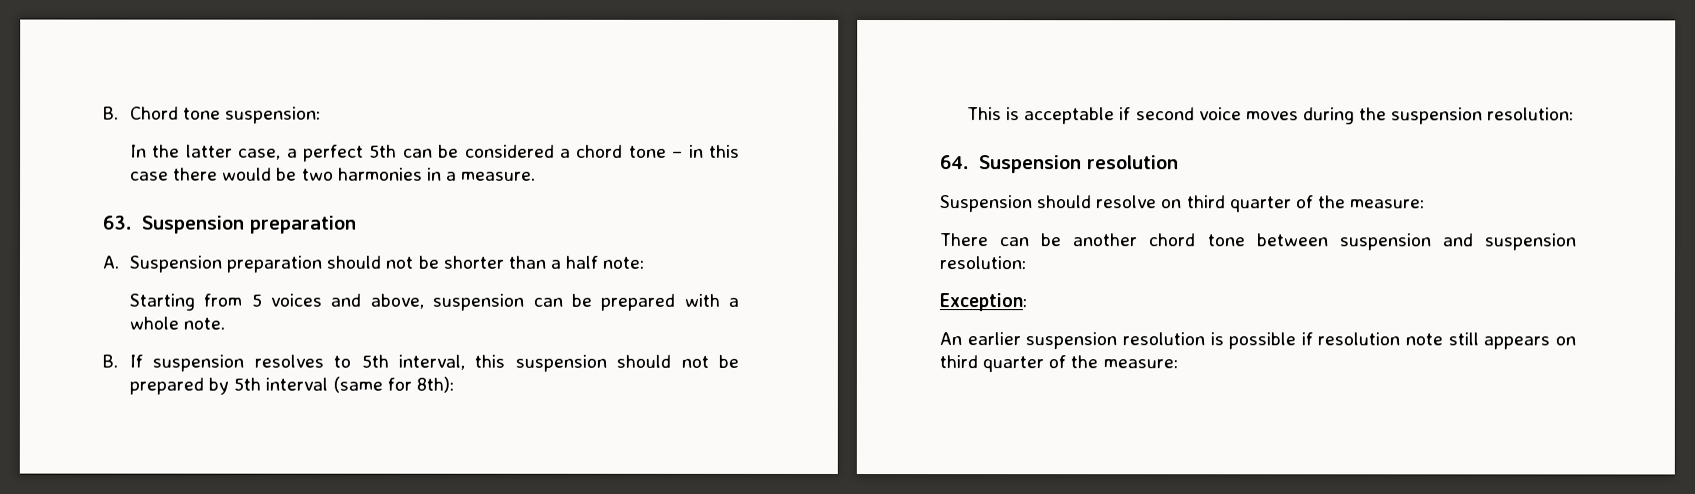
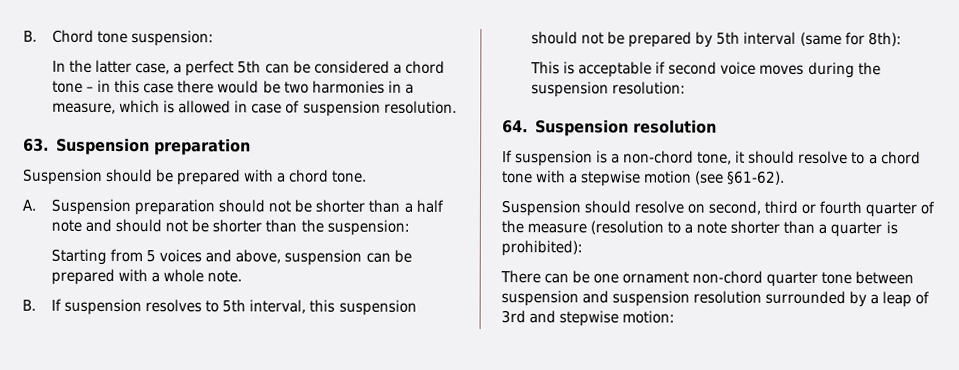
[461,171,537,181] [103,215,357,234] measure. // 63. Suspension preparation -> [52,99,457,117] [23,137,251,156] [22,168,368,186] measure, which is allowed in case of suspension resolution. // 63. Suspension preparation // Suspension should be prepared with a chord tone.
[602,256,645,269] note: -> [51,218,410,236] note and should not be shorter than the suspension:
[940,195,1426,213] Suspension should resolve on third quarter of the measure: -> [502,150,921,167] [502,170,786,187] [501,200,936,218] [501,220,898,238] [501,240,583,257] If suspension is a non-chord tone, it should resolve to a chord tone with a stepwise motion (see §61-62). // Suspension should resolve on second, third or fourth quarter of the measure (resolution to a note shorter than a quarter is prohibited):
[1073,233,1197,247] another chord -> [593,270,819,287] one ornament non-chord quarter
[939,256,1026,270] [939,293,1027,312] [939,332,1576,350] [939,355,1178,373] resolution: // Exception: // An earlier suspension resolution is possible if resolution note still appears on third quarter of the measure: -> [693,290,931,308] [501,310,676,327] resolution surrounded by a leap of 3rd and stepwise motion:

